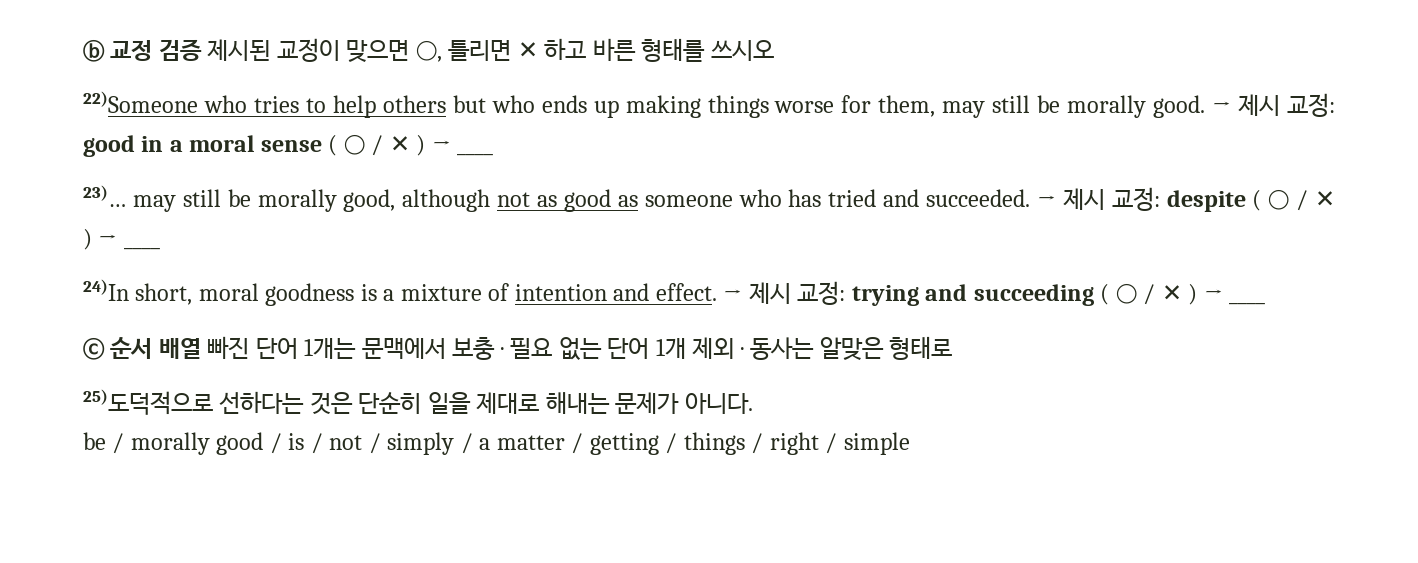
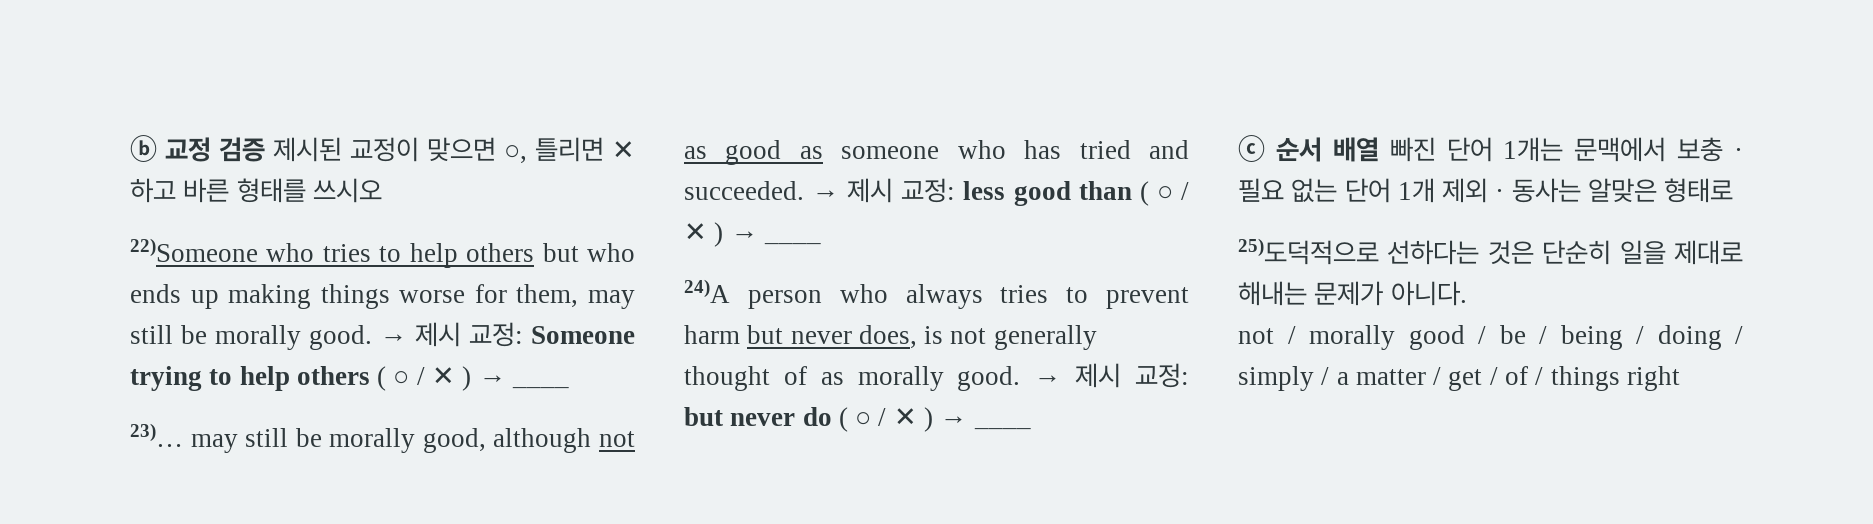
[83,135,322,157] good in a moral sense -> [531,326,635,344] [130,366,370,391] Someone trying to help others
[1166,189,1335,212] [83,228,118,250] [123,246,160,250] [83,279,1094,306] despite ( ○ / ✕ ) → ____ // 24)In short, moral goodness is a mixture of intention and effect. → 제시 교정: trying and succeeding -> [963,181,1189,206] [684,222,758,247] [763,241,821,245] [684,279,1189,309] [684,325,1097,350] [684,363,1189,391] [684,407,832,426] less good than ( ○ / ✕ ) → ____ // 24)A person who always tries to prevent harm but never does, is not generally thought of as morally good. → 제시 교정: but never do
[83,432,106,450] be -> [1238,328,1274,344] not
[288,433,363,454] is / not -> [1499,325,1722,350] be / being / doing
[589,432,910,455] getting / things / right / simple -> [1448,366,1680,391] get / of / things right

